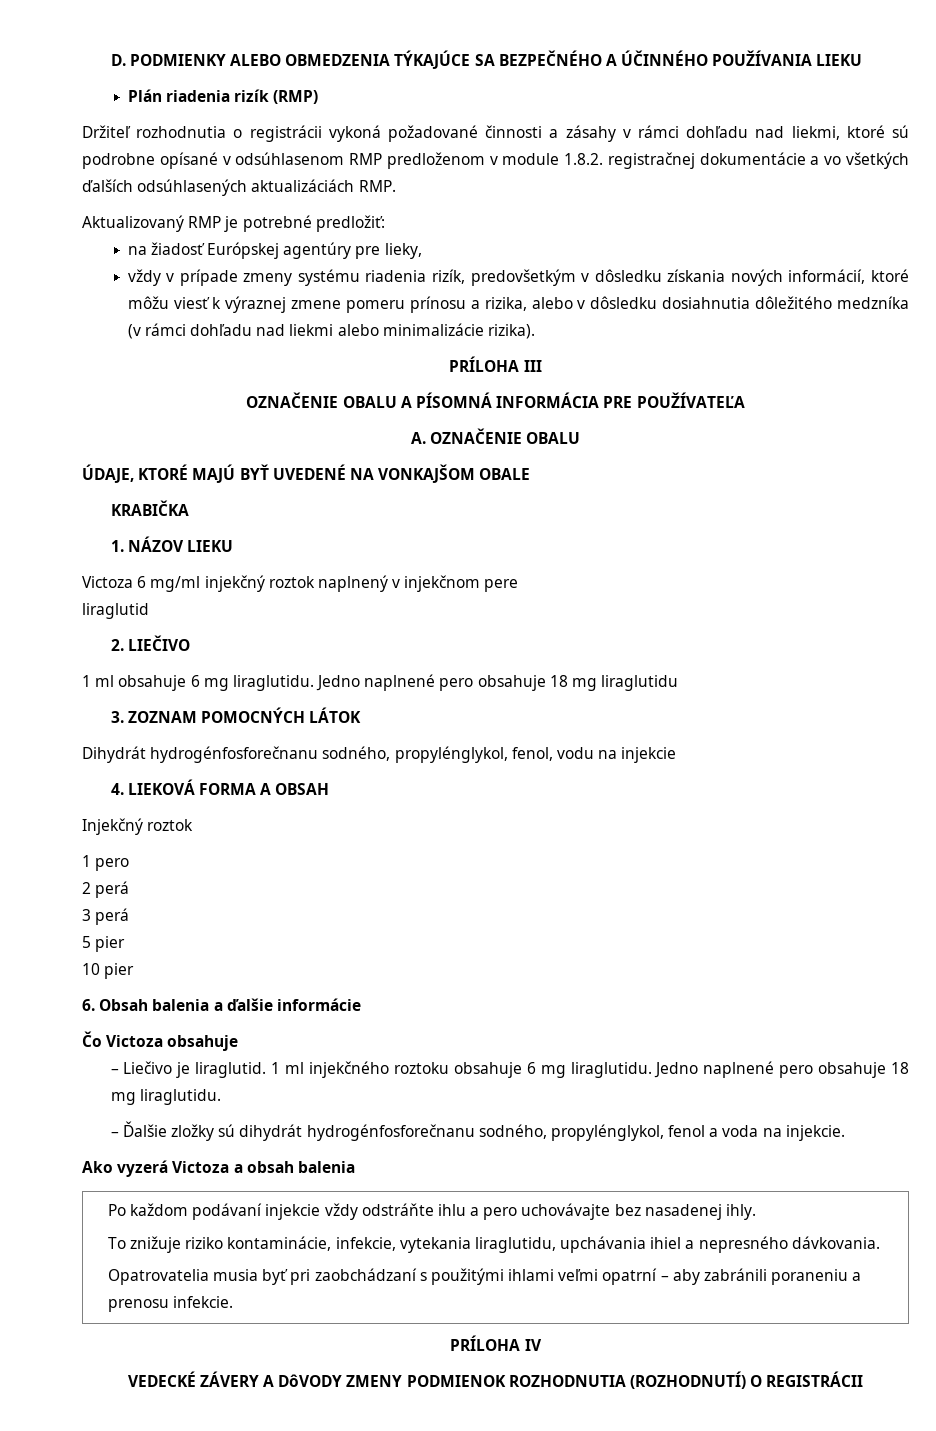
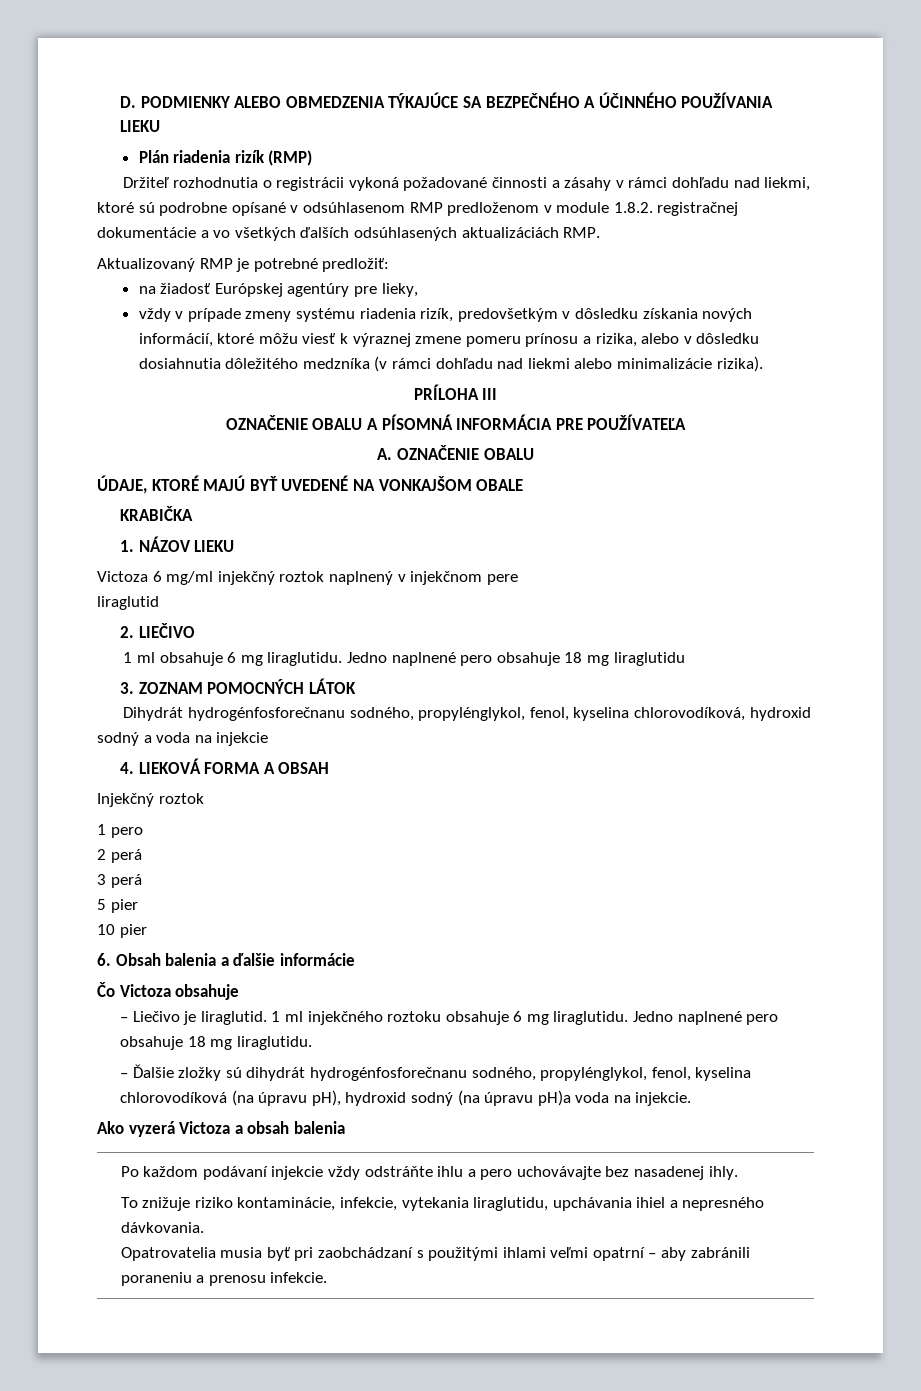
[556,747,594,759] vodu -> [573,707,811,721] [97,732,191,746] kyselina chlorovodíková, hydroxid sodný a voda
[668,1125,719,1137] fenol a -> [651,1067,752,1081] [119,1090,571,1106] fenol, kyselina chlorovodíková (na úpravu pH), hydroxid sodný (na úpravu pH)a
[450,1335,542,1351] [127,1371,864,1389] // PRÍLOHA IV // VEDECKÉ ZÁVERY A DôVODY ZMENY PODMIENOK ROZHODNUTIA (ROZHODNUTÍ) O REGISTRÁCII -> (328, 1277) none

